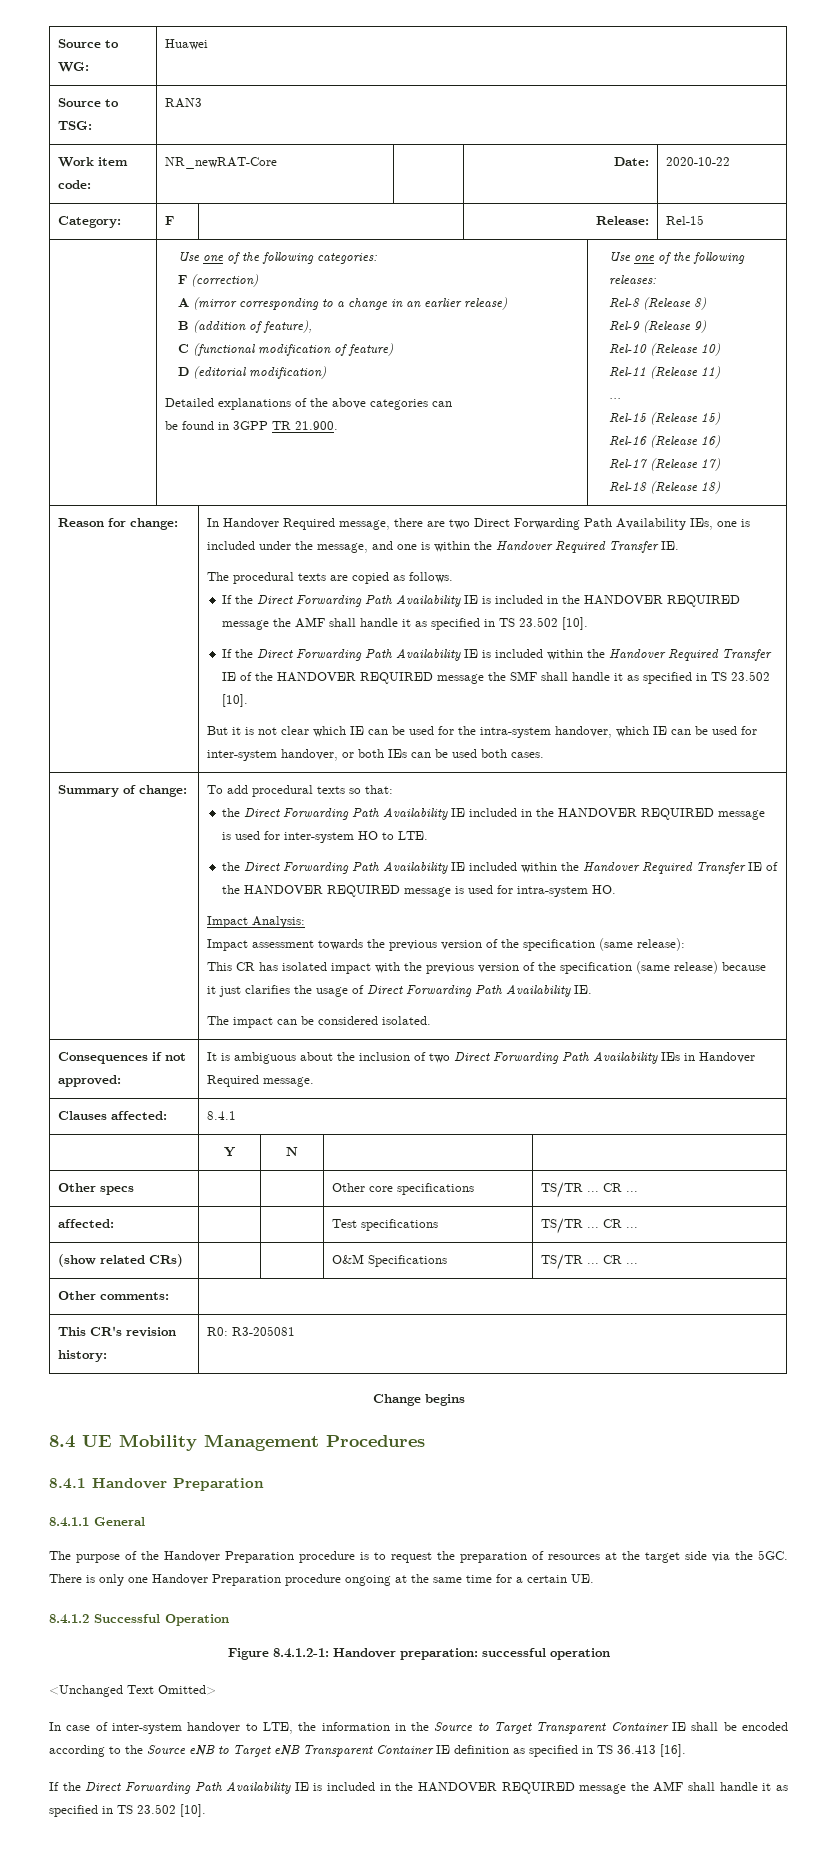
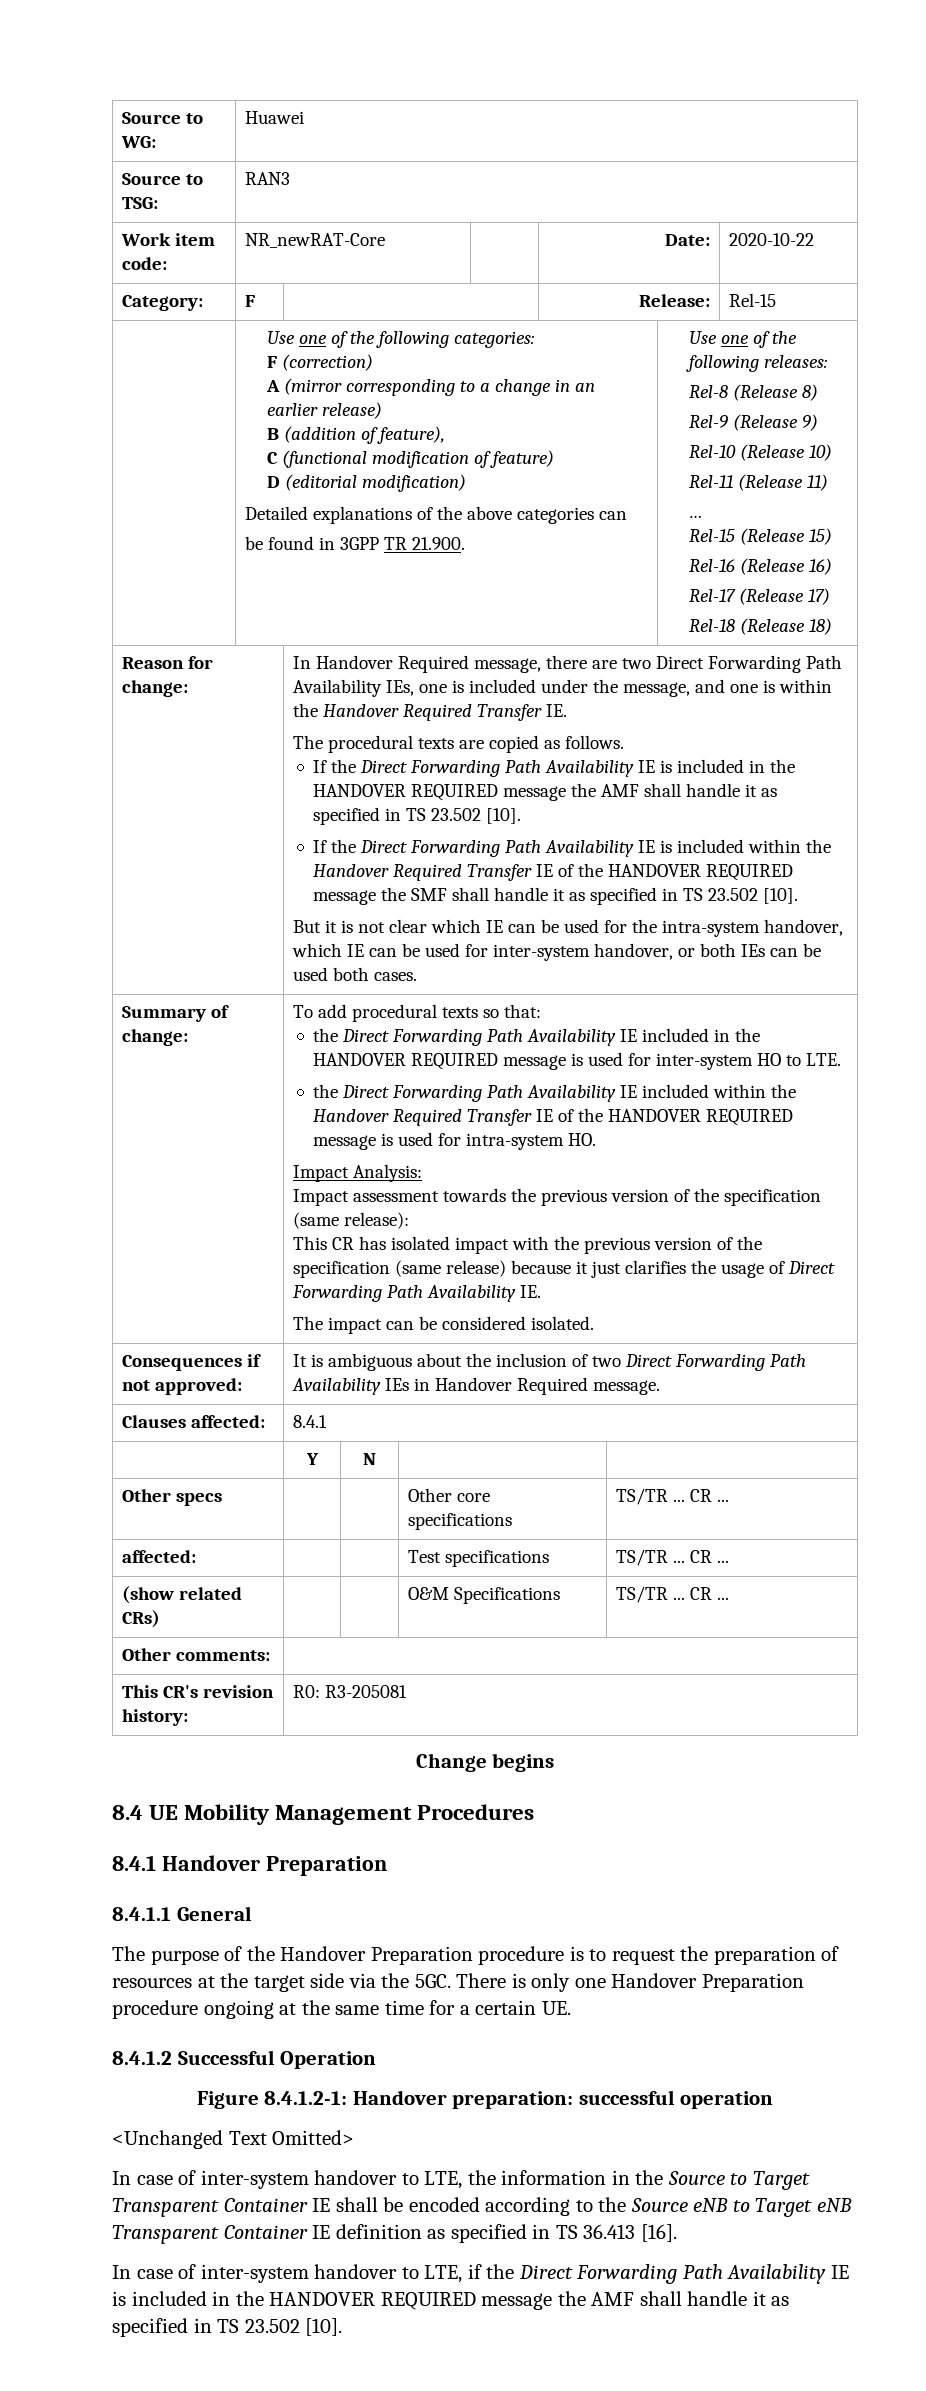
[49,1782,59,1791] If -> [112,2264,482,2283] In case of inter-system handover to LTE, if

